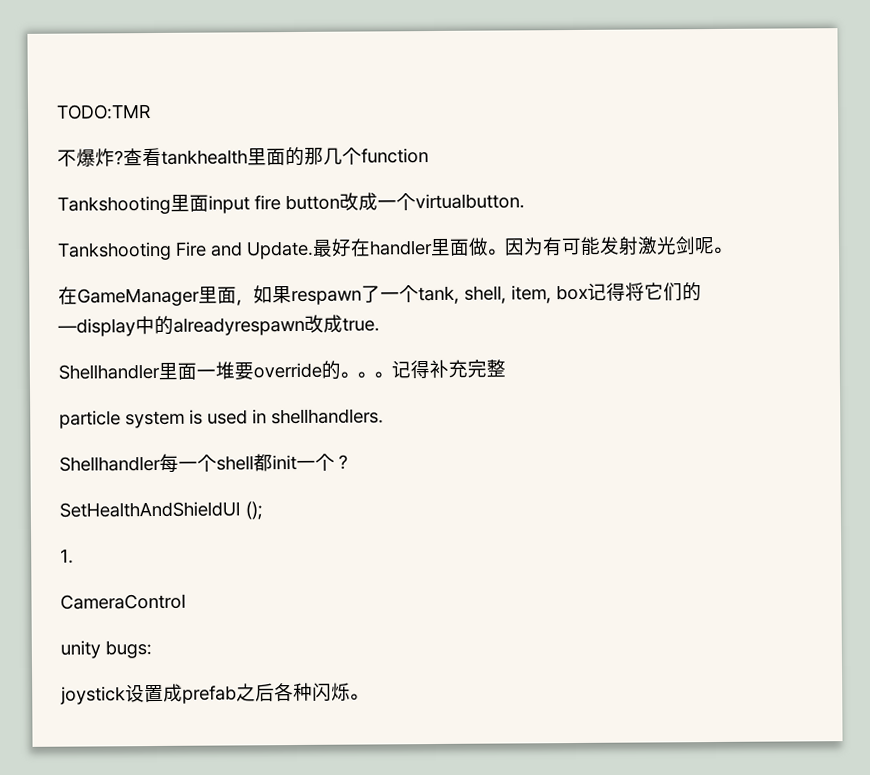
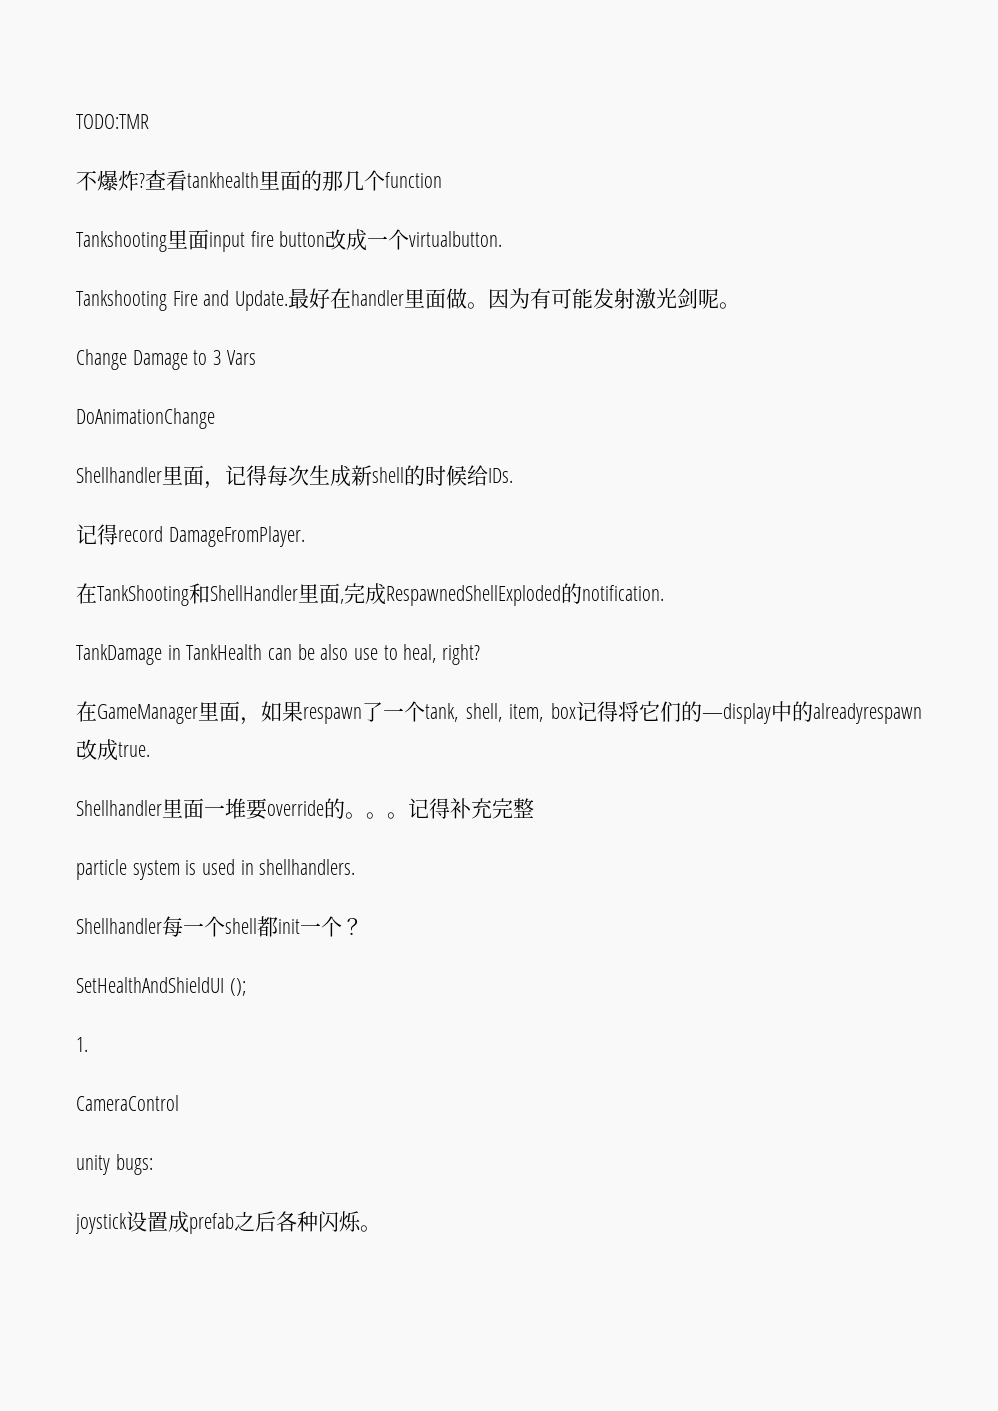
(732, 250) none -> [76,349,256,370] [76,408,215,429] [76,465,513,489] [76,524,305,547] [76,583,664,606] [76,644,480,665] // Change Damage to 3 Vars // DoAnimationChange // Shellhandler里面，记得每次生成新shell的时候给IDs. // 记得record DamageFromPlayer. // 在TankShooting和ShellHandler里面,完成RespawnedShellExploded的notification. // TankDamage in TankHealth can be also use to heal, right?

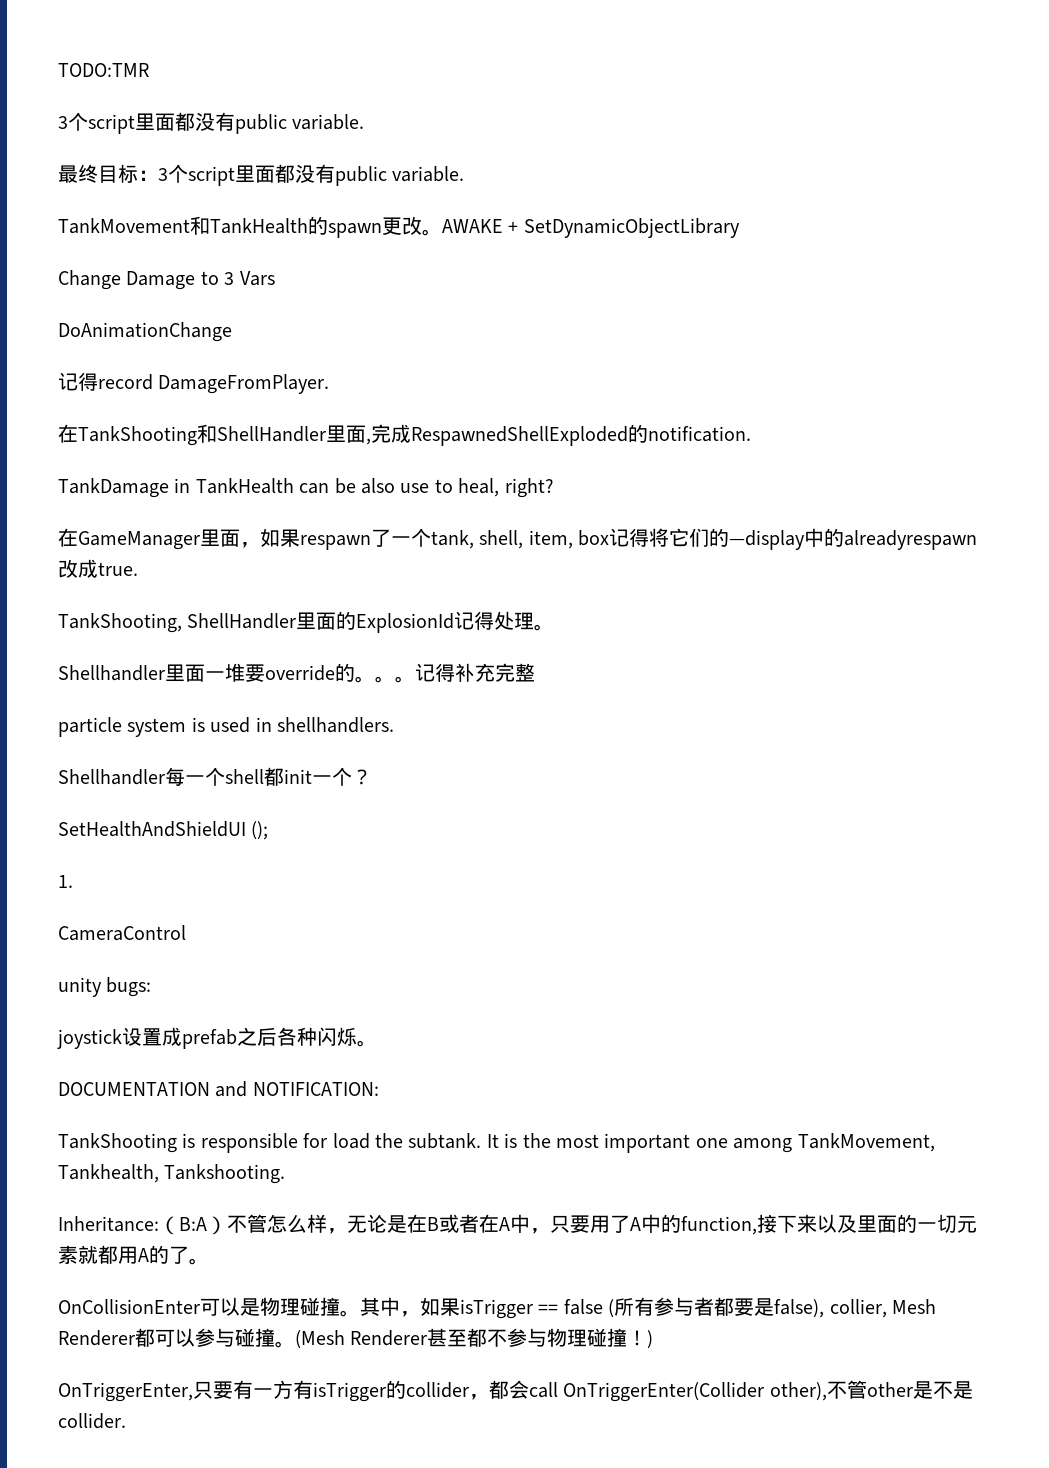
[76,170,442,191] [76,229,503,252] [76,288,740,311] 不爆炸?查看tankhealth里面的那几个function // Tankshooting里面input fire button改成一个virtualbutton. // Tankshooting Fire and Update.最好在handler里面做。因为有可能发射激光剑呢。 -> [58,112,365,134] [58,164,465,186] [58,216,740,238] 3个script里面都没有public variable. // 最终目标：3个script里面都没有public variable. // TankMovement和TankHealth的spawn更改。AWAKE + SetDynamicObjectLibrary
[76,465,513,489] // Shellhandler里面，记得每次生成新shell的时候给IDs. -> (232, 332) none
(150, 749) none -> [58,611,555,633] // TankShooting, ShellHandler里面的ExplosionId记得处理。
(381, 1228) none -> [58,1081,379,1097] [58,1133,935,1153] [58,1164,286,1184] [58,1214,977,1235] [58,1245,209,1265] [58,1297,936,1319] [58,1328,654,1349] [58,1380,973,1402] [58,1413,126,1429] // DOCUMENTATION and NOTIFICATION: // TankShooting is responsible for load the subtank. It is the most important one among TankMovement, Tankhealth, Tankshooting. // Inheritance:（B:A）不管怎么样，无论是在B或者在A中，只要用了A中的function,接下来以及里面的一切元素就都用A的了。 // OnCollisionEnter可以是物理碰撞。其中，如果isTrigger == false (所有参与者都要是false), collier, Mesh Renderer都可以参与碰撞。(Mesh Renderer甚至都不参与物理碰撞！) // OnTriggerEnter,只要有一方有isTrigger的collider，都会call OnTriggerEnter(Collider other),不管other是不是collider.

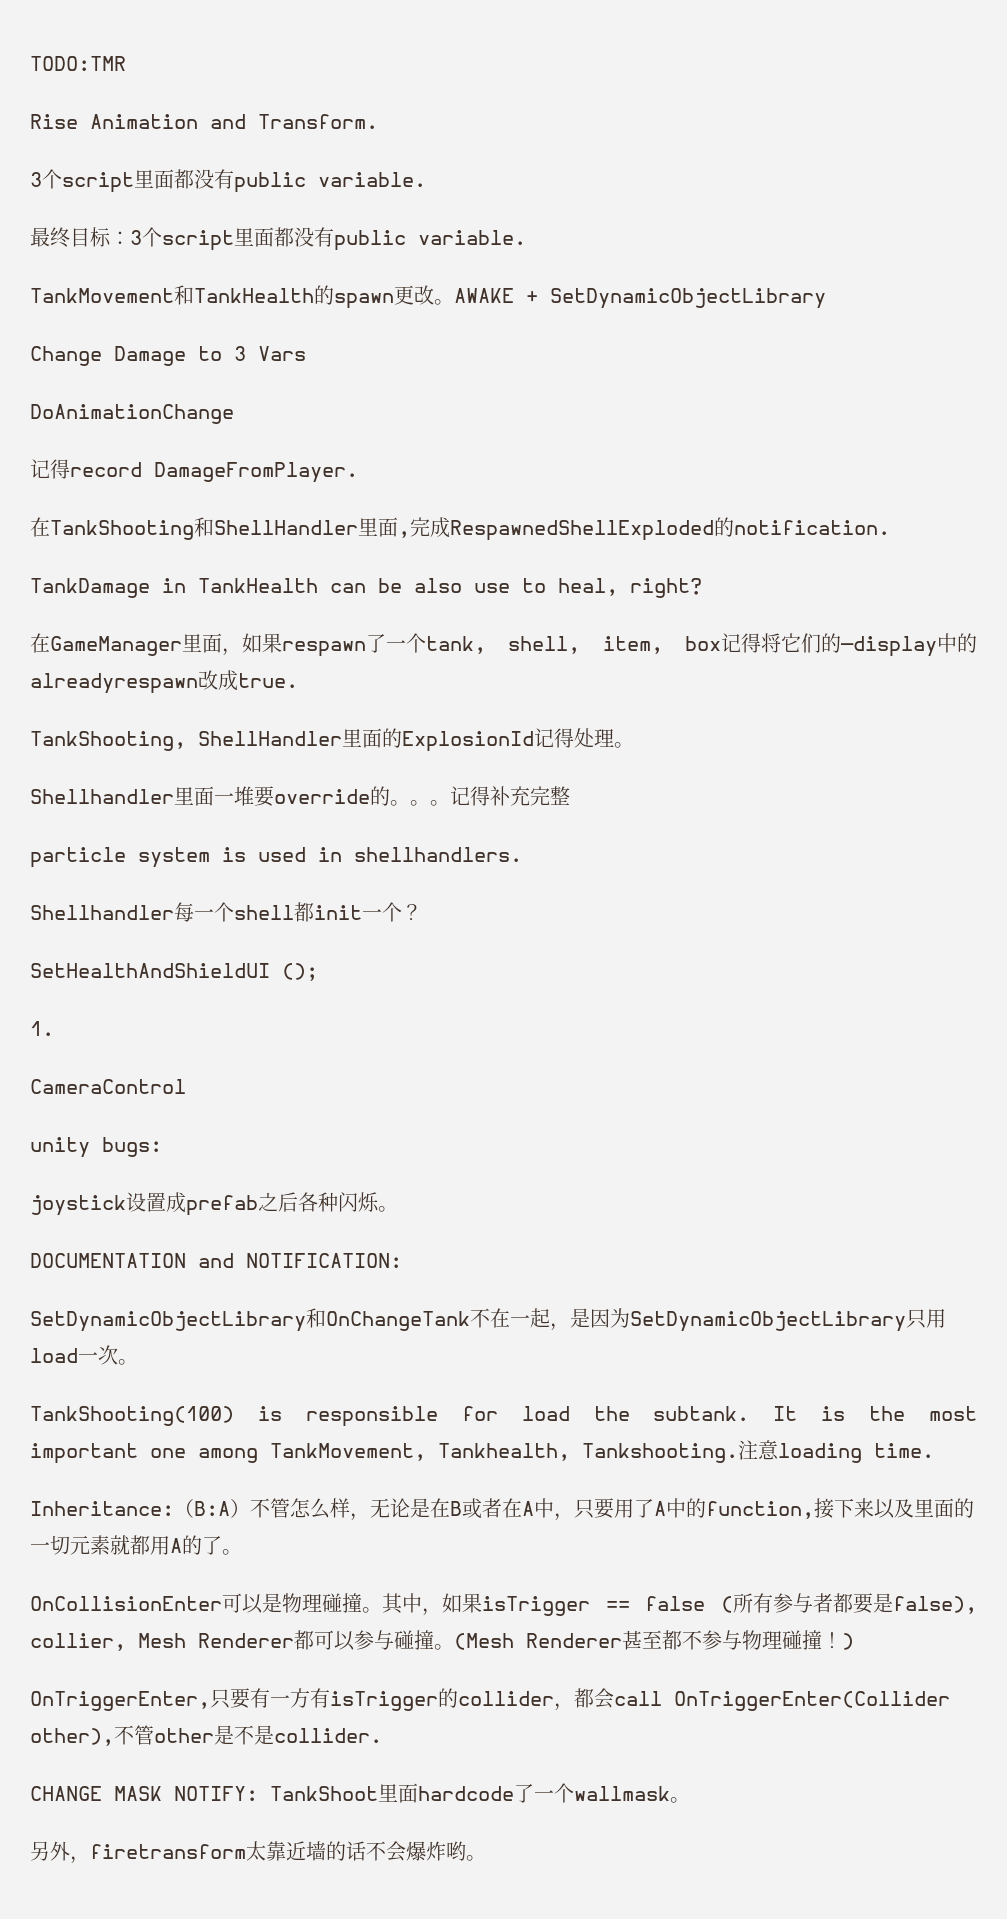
(149, 70) none -> [30,114,378,129] // Rise Animation and Transform.
[58,1133,177,1153] TankShooting -> [30,1308,946,1332] [30,1345,138,1365] [30,1406,234,1426] SetDynamicObjectLibrary和OnChangeTank不在一起，是因为SetDynamicObjectLibrary只用load一次。 // TankShooting(100)
(286, 1174) none -> [738,1440,934,1463] 注意loading time.
(126, 1421) none -> [30,1783,690,1803] [30,1841,486,1864] // CHANGE MASK NOTIFY: TankShoot里面hardcode了一个wallmask。 // 另外，firetransform太靠近墙的话不会爆炸哟。

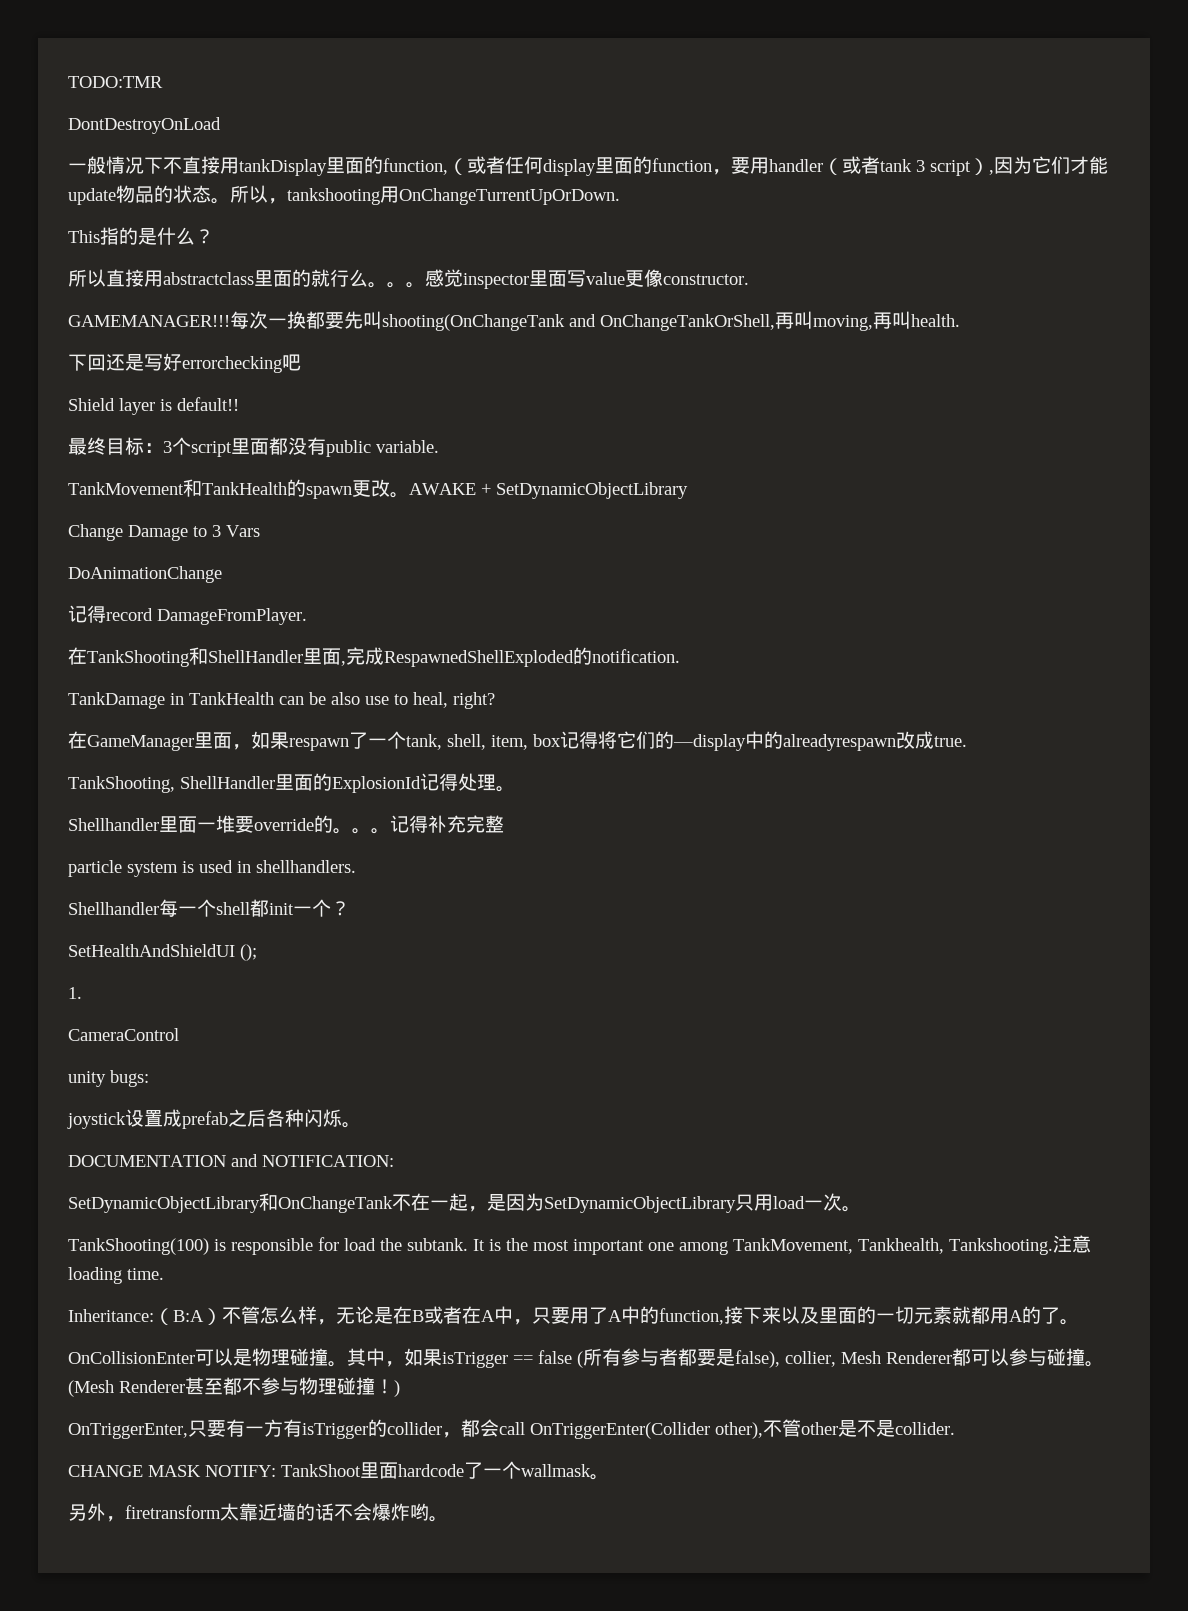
[30,114,378,129] [30,169,426,193] Rise Animation and Transform. // 3个script里面都没有public variable. -> [68,117,221,134] [68,156,1108,176] [68,185,620,205] [68,227,214,245] [68,269,749,289] [68,311,960,331] [68,353,301,373] [68,397,239,415] DontDestroyOnLoad // 一般情况下不直接用tankDisplay里面的function,（或者任何display里面的function，要用handler（或者tank 3 script）,因为它们才能update物品的状态。所以，tankshooting用OnChangeTurrentUpOrDown. // This指的是什么？ // 所以直接用abstractclass里面的就行么。。。感觉inspector里面写value更像constructor. // GAMEMANAGER!!!每次一换都要先叫shooting(OnChangeTank and OnChangeTankOrShell,再叫moving,再叫health. // 下回还是写好errorchecking吧 // Shield layer is default!!

